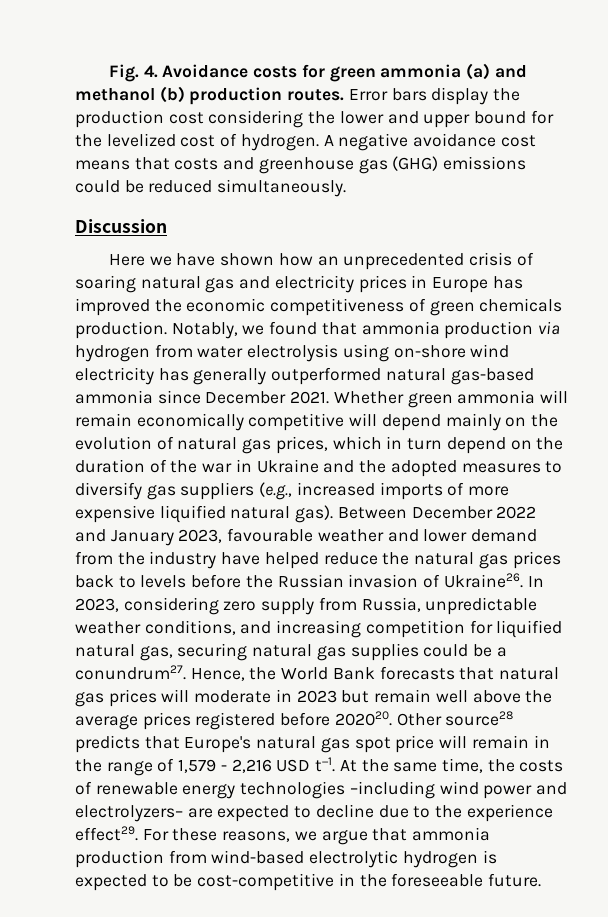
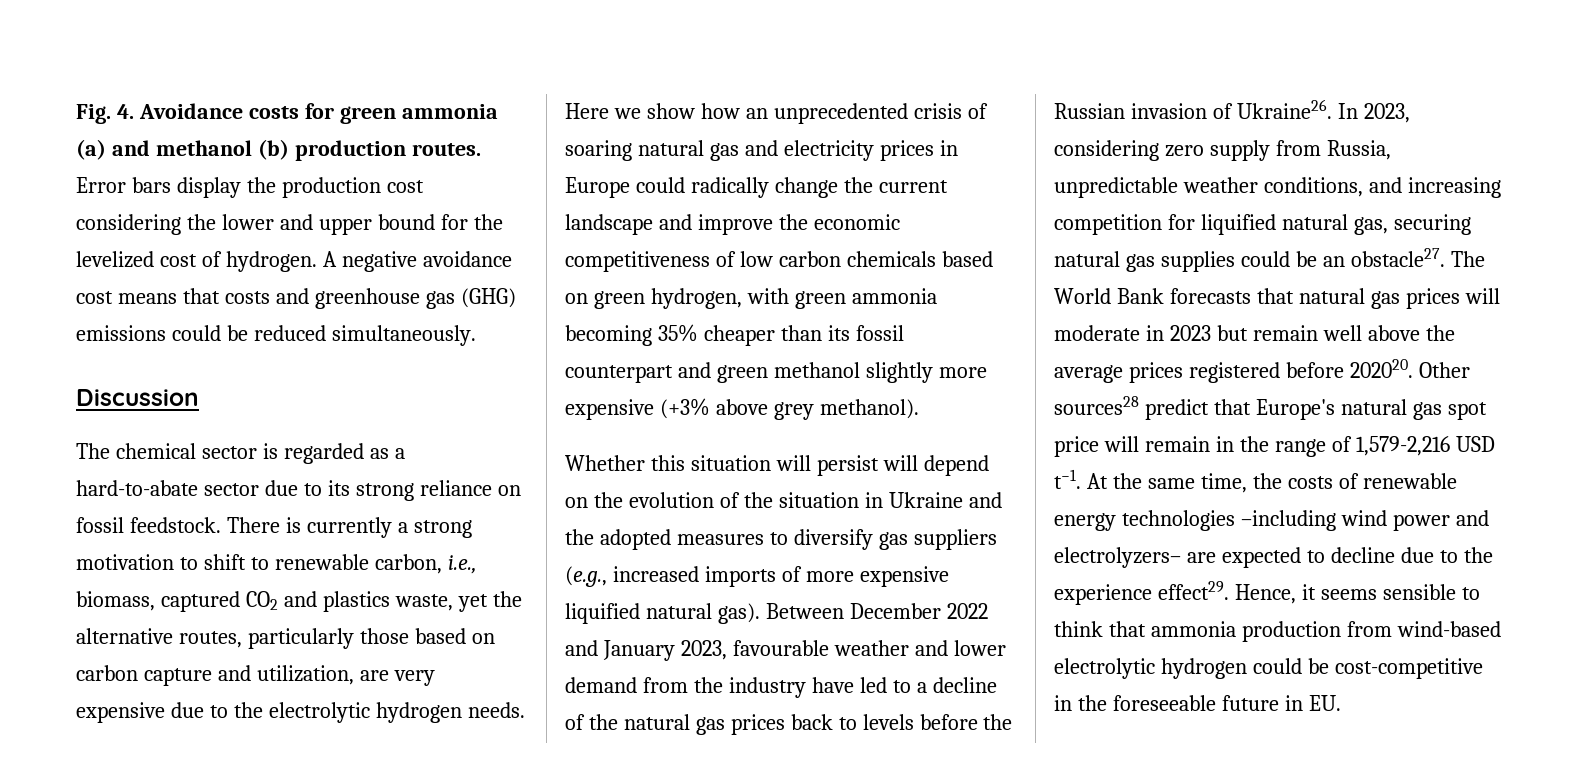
[108,253,275,266] Here we have shown -> [76,443,405,464] [76,480,521,501] [76,517,472,538] [76,554,477,574] [76,591,522,612] [76,628,495,649] [76,665,435,686] [76,702,525,723] [565,103,695,119] The chemical sector is regarded as a hard-to-abate sector due to its strong reliance on fossil feedstock. There is currently a strong motivation to shift to renewable carbon, i.e., biomass, captured CO2 and plastics waste, yet the alternative routes, particularly those based on carbon capture and utilization, are very expensive due to the electrolytic hydrogen needs. Here we show
[492,276,523,289] [75,298,563,316] [75,321,561,339] [75,344,510,362] [75,367,534,385] [75,390,569,408] [75,413,345,431] has improved the economic competitiveness of green chemicals production. Notably, we found that ammonia production via hydrogen from water electrolysis using on-shore wind electricity has generally outperformed natural gas-based ammonia since December 2021. Whether green ammonia will remain economically competitive -> [635,177,948,198] [565,214,900,235] [565,251,993,272] [565,288,937,309] [565,324,904,346] [565,362,987,383] [565,398,919,420] [565,455,879,476] could radically change the current landscape and improve the economic competitiveness of low carbon chemicals based on green hydrogen, with green ammonia becoming 35% cheaper than its fossil counterpart and green methanol slightly more expensive (+3% above grey methanol). // Whether this situation will persist
[445,413,501,431] mainly -> (989, 465) none
[177,436,564,454] [75,459,233,473] natural gas prices, which in turn depend on the duration of the war -> [743,492,859,508] the situation
[264,552,378,569] helped reduce -> [859,677,997,693] [565,714,585,730] led to a decline of
[496,647,507,657] [75,665,277,681] a conundrum27. Hence, the -> [1322,248,1485,267] an obstacle27. The
[445,711,514,726] [75,735,140,753] source28 predicts -> [1054,396,1209,420] sources28 predict
[178,759,272,773] 1,579 - 2,216 -> [1355,436,1450,456] 1,579-2,216
[142,828,368,845] For these reasons, we argue -> [1234,584,1480,604] [1054,621,1103,637] Hence, it seems sensible to think
[482,850,497,864] [75,874,169,891] is expected to -> [1252,658,1302,674] could
[488,873,542,887] future. -> [1221,695,1341,711] future in EU.

